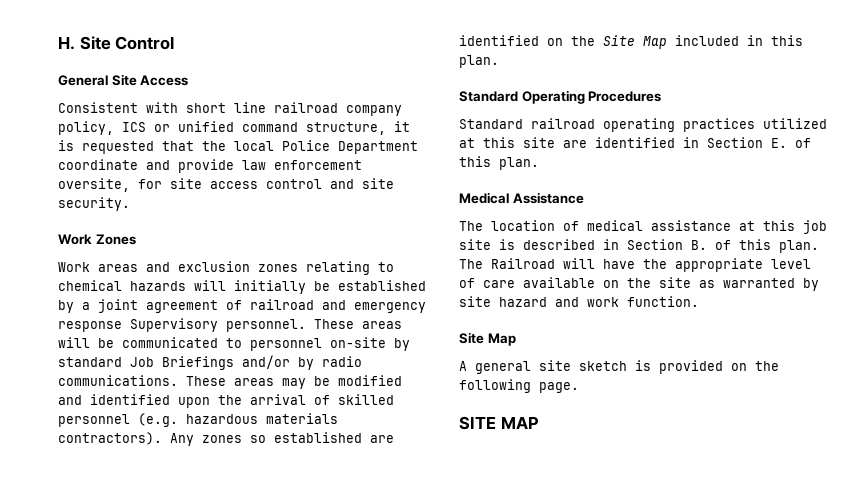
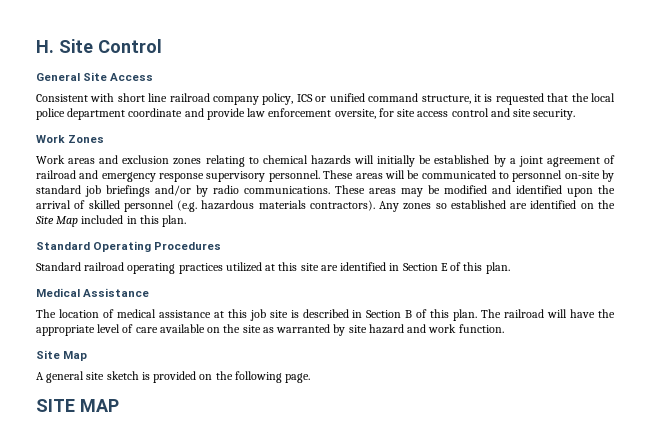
[282,140,418,154] Police Department -> [36,108,126,120] police department
[130,318,218,332] Supervisory -> [206,171,266,182] supervisory
[130,356,234,370] Job Briefings -> [85,185,150,197] job briefings
[771,138,787,148] E. -> [440,263,448,271] E
[691,240,707,250] B. -> [405,310,413,318] B
[491,258,555,269] Railroad -> [504,309,545,318] railroad

